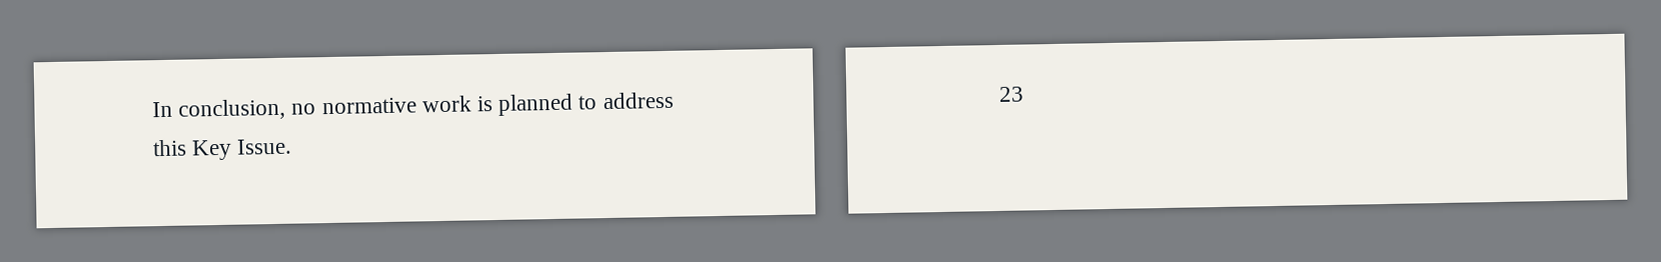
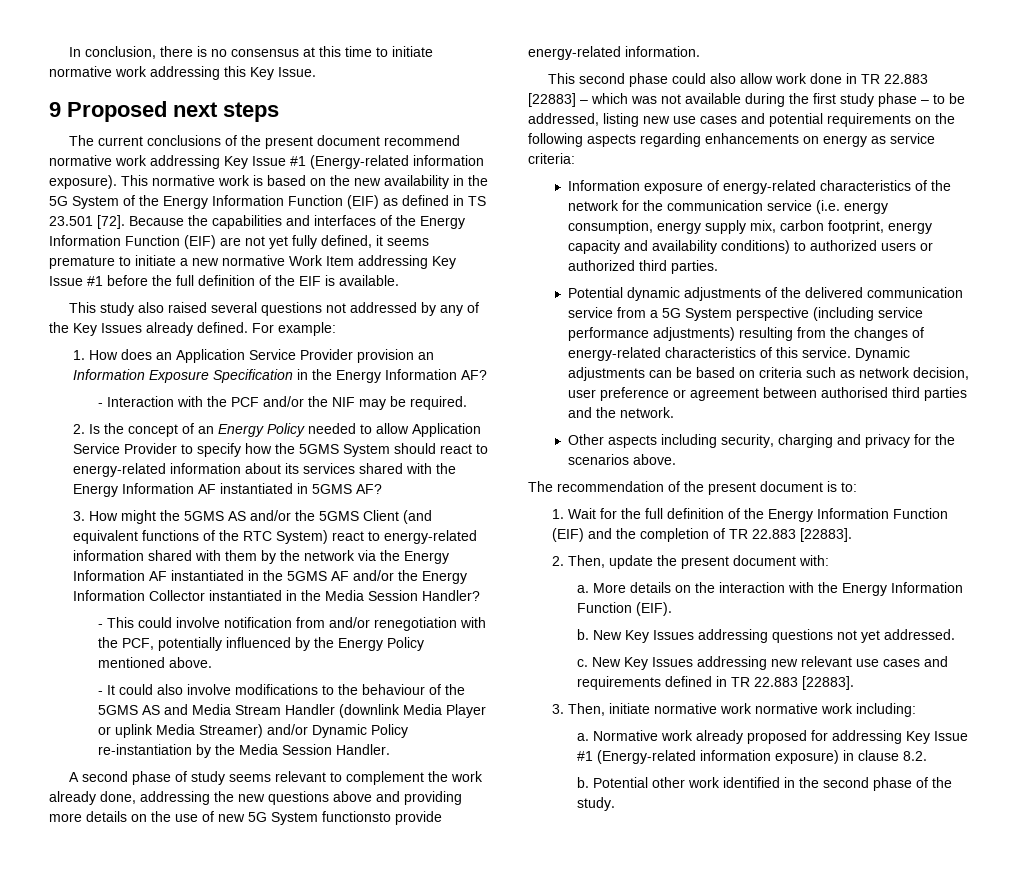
[291,91,674,116] [153,138,293,161] [998,86,1024,102] no normative work is planned to address this Key Issue. // 23 -> [160,46,434,57] [49,66,316,80] [49,101,279,122] [69,135,461,149] [49,155,484,169] [49,175,488,189] [49,195,486,209] [49,215,465,229] [49,235,429,249] [49,255,456,269] [49,275,399,286] [69,302,480,316] [49,322,336,336] [73,349,435,363] [73,369,488,383] [97,396,467,410] [73,423,482,437] [73,443,489,457] [73,463,457,477] [73,483,383,497] [73,510,433,524] [73,530,478,544] [73,550,450,564] [73,570,468,584] [73,590,481,601] [97,617,486,631] [97,637,424,651] [97,657,212,668] [97,684,465,695] [97,704,486,718] [97,724,408,738] [97,744,390,758] [69,771,484,785] [49,791,462,805] [49,811,442,825] [528,46,700,60] [548,73,929,87] [528,93,965,107] [528,113,955,127] [528,133,935,147] [528,153,575,164] [567,180,951,194] [567,200,888,214] [567,220,932,234] [567,240,933,254] [567,260,718,274] [567,287,963,301] [567,307,923,321] [567,327,924,341] [567,347,910,361] [567,367,969,381] [567,387,967,401] [567,407,674,418] [567,434,955,448] [567,454,676,465] [528,481,857,495] [552,508,949,522] [552,528,853,542] [552,555,830,569] [576,582,963,596] [576,602,672,616] [576,629,955,643] [576,656,948,670] [576,676,854,690] [552,703,917,717] [576,730,968,744] [576,750,927,764] [576,777,952,791] [576,797,615,811] there is no consensus at this time to initiate normative work addressing this Key Issue. // 9 Proposed next steps // The current conclusions of the present document recommend normative work addressing Key Issue #1 (Energy-related information exposure). This normative work is based on the new availability in the 5G System of the Energy Information Function (EIF) as defined in TS 23.501 [72]. Because the capabilities and interfaces of the Energy Information Function (EIF) are not yet fully defined, it seems premature to initiate a new normative Work Item addressing Key Issue #1 before the full definition of the EIF is available. // This study also raised several questions not addressed by any of the Key Issues already defined. For example: // 1. How does an Application Service Provider provision an Information Exposure Specification in the Energy Information AF? // - Interaction with the PCF and/or the NIF may be required. // 2. Is the concept of an Energy Policy needed to allow Application Service Provider to specify how the 5GMS System should react to energy-related information about its services shared with the Energy Information AF instantiated in 5GMS AF? // 3. How might the 5GMS AS and/or the 5GMS Client (and equivalent functions of the RTC System) react to energy-related information shared with them by the network via the Energy Information AF instantiated in the 5GMS AF and/or the Energy Information Collector instantiated in the Media Session Handler? // - This could involve notification from and/or renegotiation with the PCF, potentially influenced by the Energy Policy mentioned above. // - It could also involve modifications to the behaviour of the 5GMS AS and Media Stream Handler (downlink Media Player or uplink Media Streamer) and/or Dynamic Policy re-instantiation by the Media Session Handler. // A second phase of study seems relevant to complement the work already done, addressing the new questions above and providing more details on the use of new 5G System functionsto provide energy-related information. // This second phase could also allow work done in TR 22.883 [22883] – which was not available during the first study phase – to be addressed, listing new use cases and potential requirements on the following aspects regarding enhancements on energy as service criteria: // Information exposure of energy-related characteristics of the network for the communication service (i.e. energy consumption, energy supply mix, carbon footprint, energy capacity and availability conditions) to authorized users or authorized third parties. // Potential dynamic adjustments of the delivered communication service from a 5G System perspective (including service performance adjustments) resulting from the changes of energy-related characteristics of this service. Dynamic adjustments can be based on criteria such as network decision, user preference or agreement between authorised third parties and the network. // Other aspects including security, charging and privacy for the scenarios above. // The recommendation of the present document is to: // 1. Wait for the full definition of the Energy Information Function (EIF) and the completion of TR 22.883 [22883]. // 2. Then, update the present document with: // a. More details on the interaction with the Energy Information Function (EIF). // b. New Key Issues addressing questions not yet addressed. // c. New Key Issues addressing new relevant use cases and requirements defined in TR 22.883 [22883]. // 3. Then, initiate normative work normative work including: // a. Normative work already proposed for addressing Key Issue #1 (Energy-related information exposure) in clause 8.2. // b. Potential other work identified in the second phase of the study.

